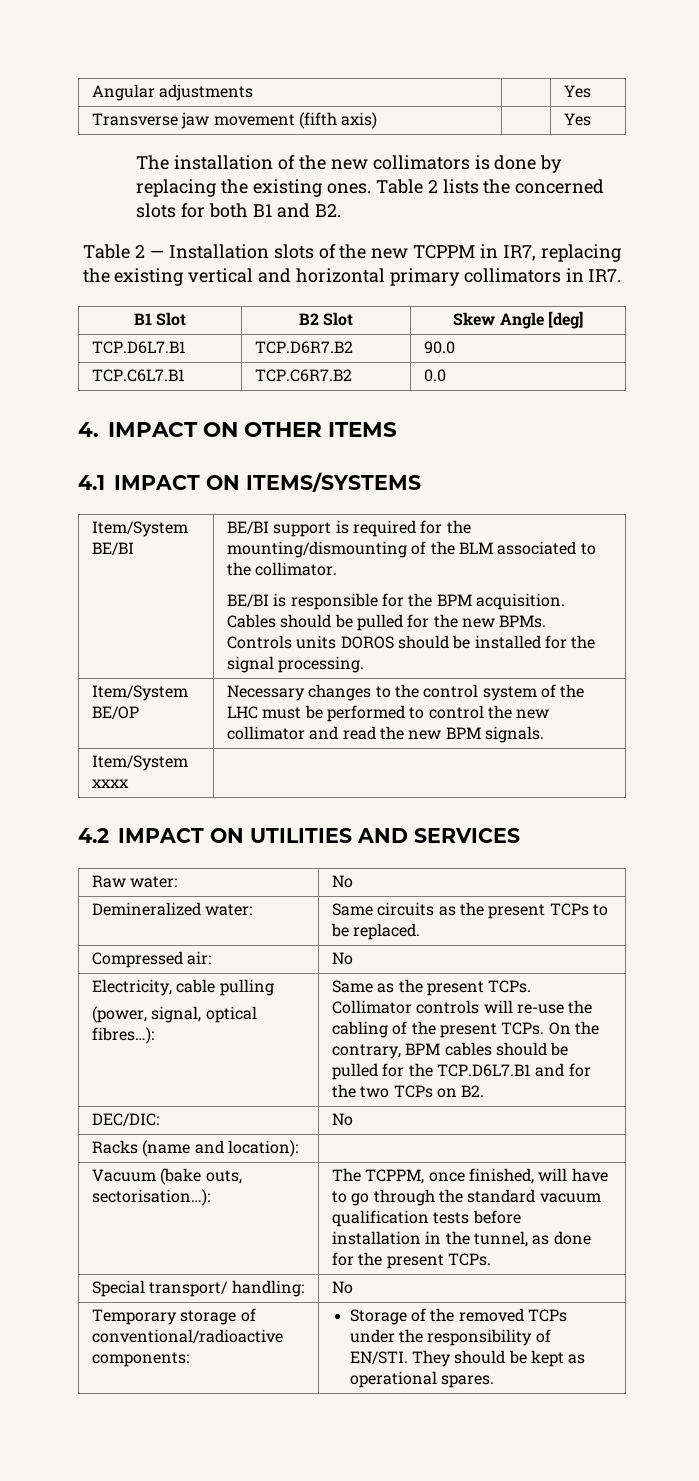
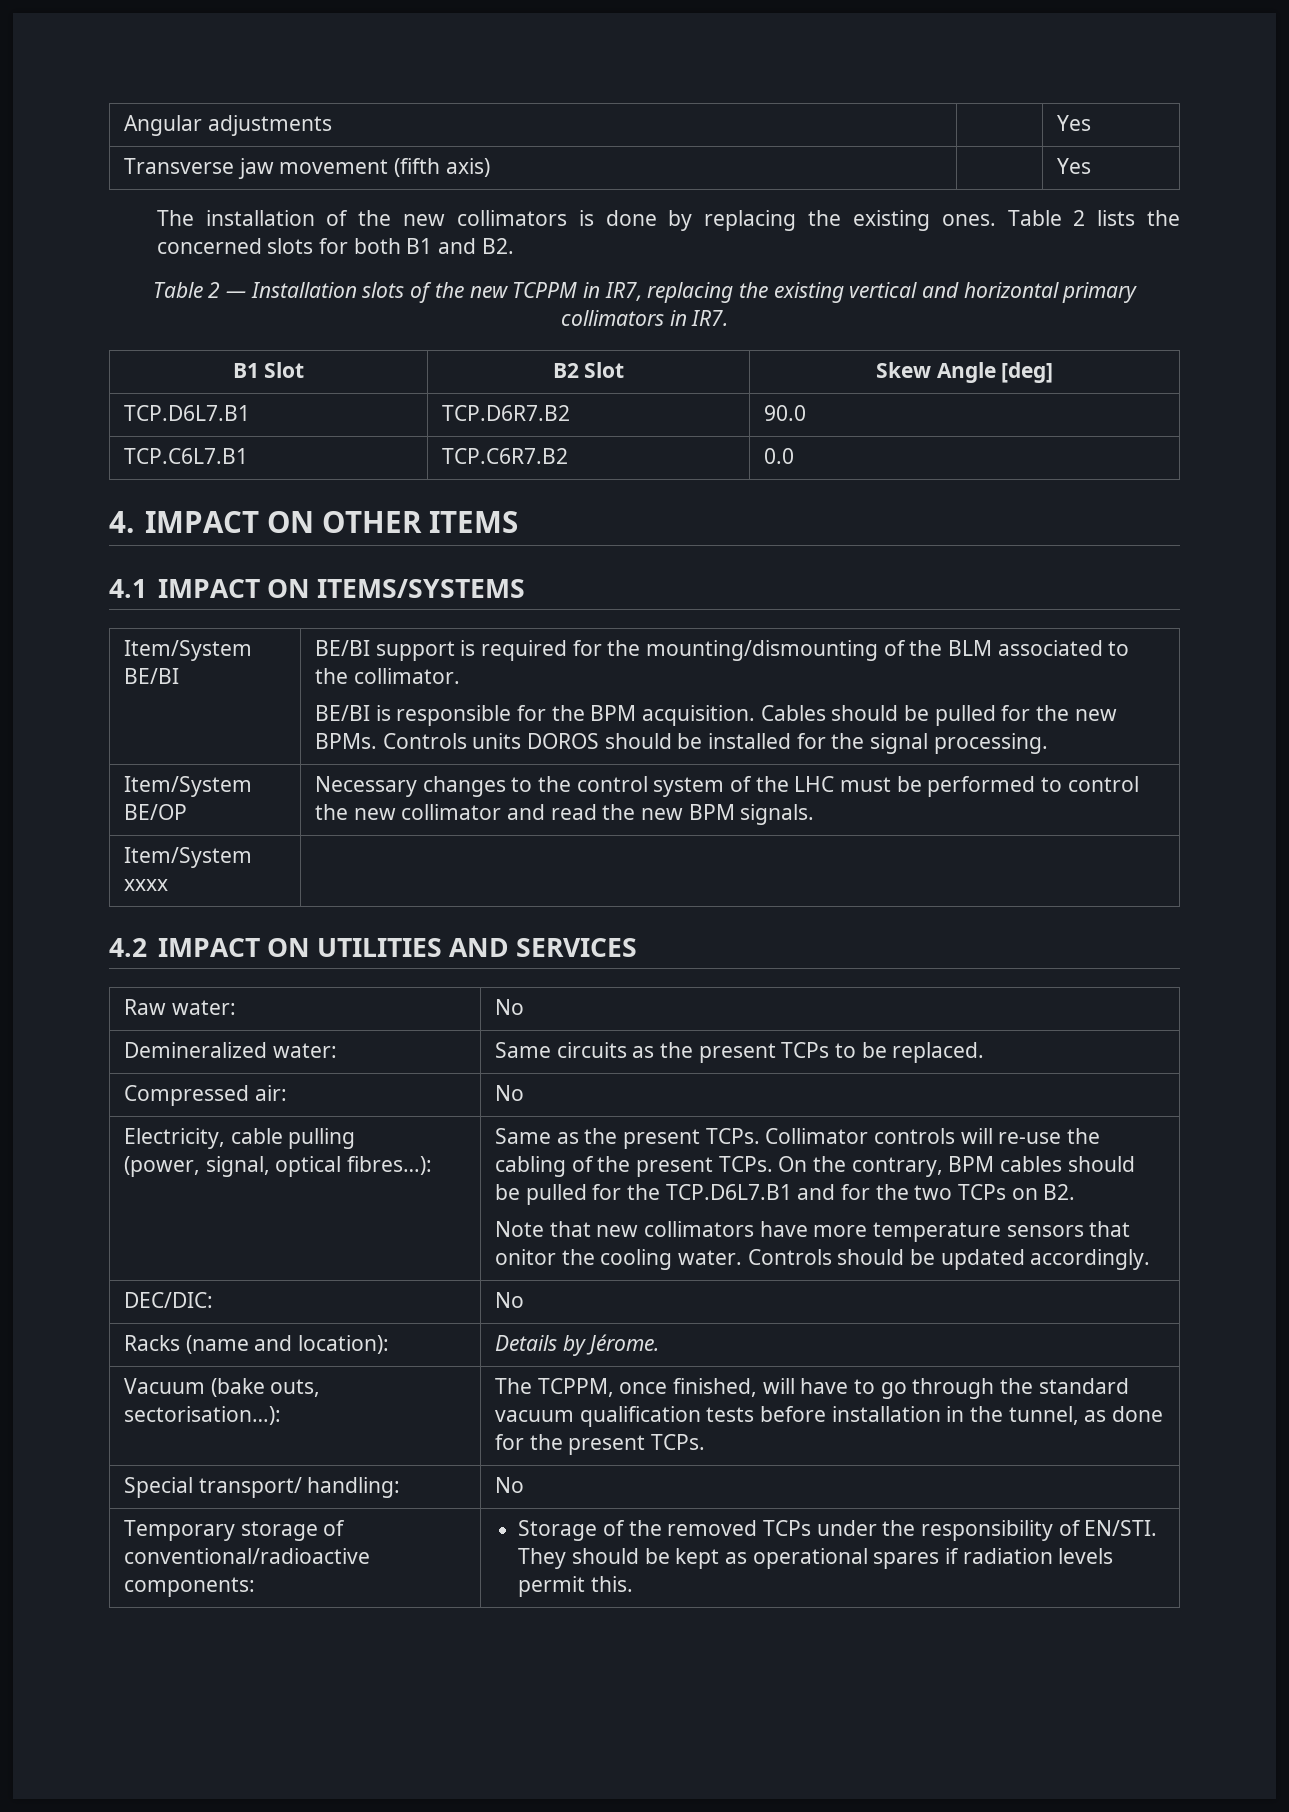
(485, 1091) none -> [495,1221,1131,1242] [495,1249,1151,1270] // Note that new collimators have more temperature sensors that onitor the cooling water. Controls should be updated accordingly.
(299, 1148) none -> [495,1334,660,1356] Details by Jérome.
[441,1375,495,1388] spares. -> [873,1548,1114,1569] [518,1576,633,1597] spares if radiation levels permit this.

